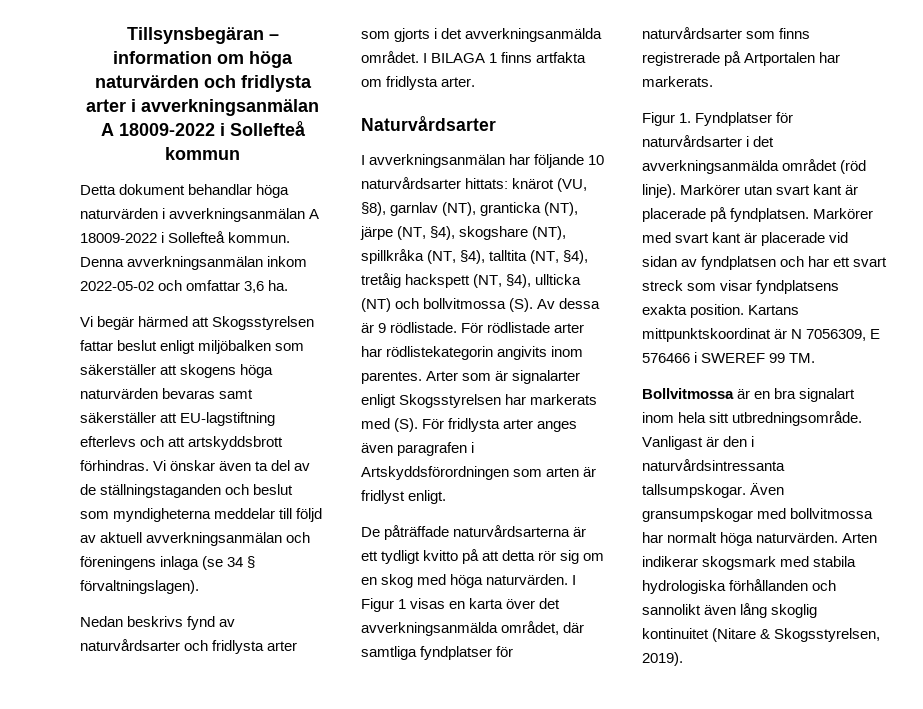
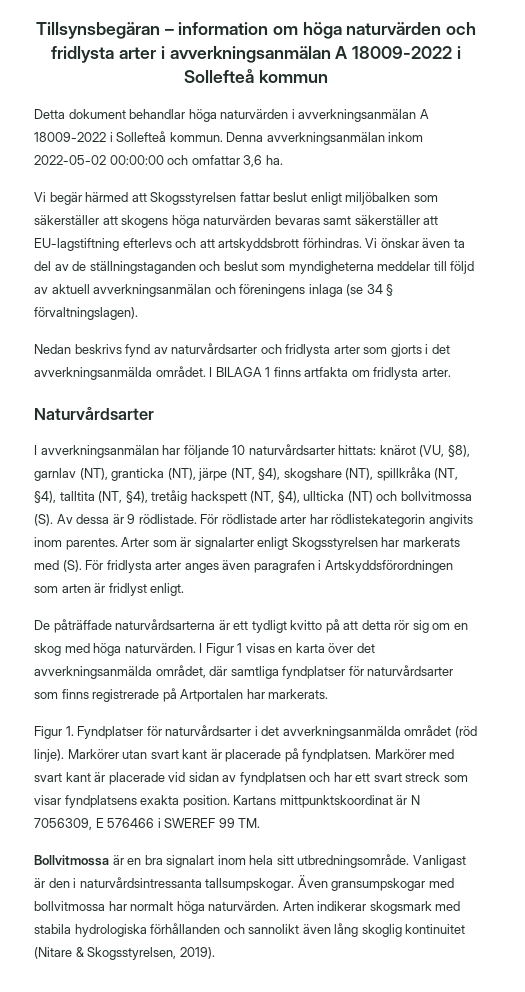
(154, 286) none -> [109,155,164,165] 00:00:00

